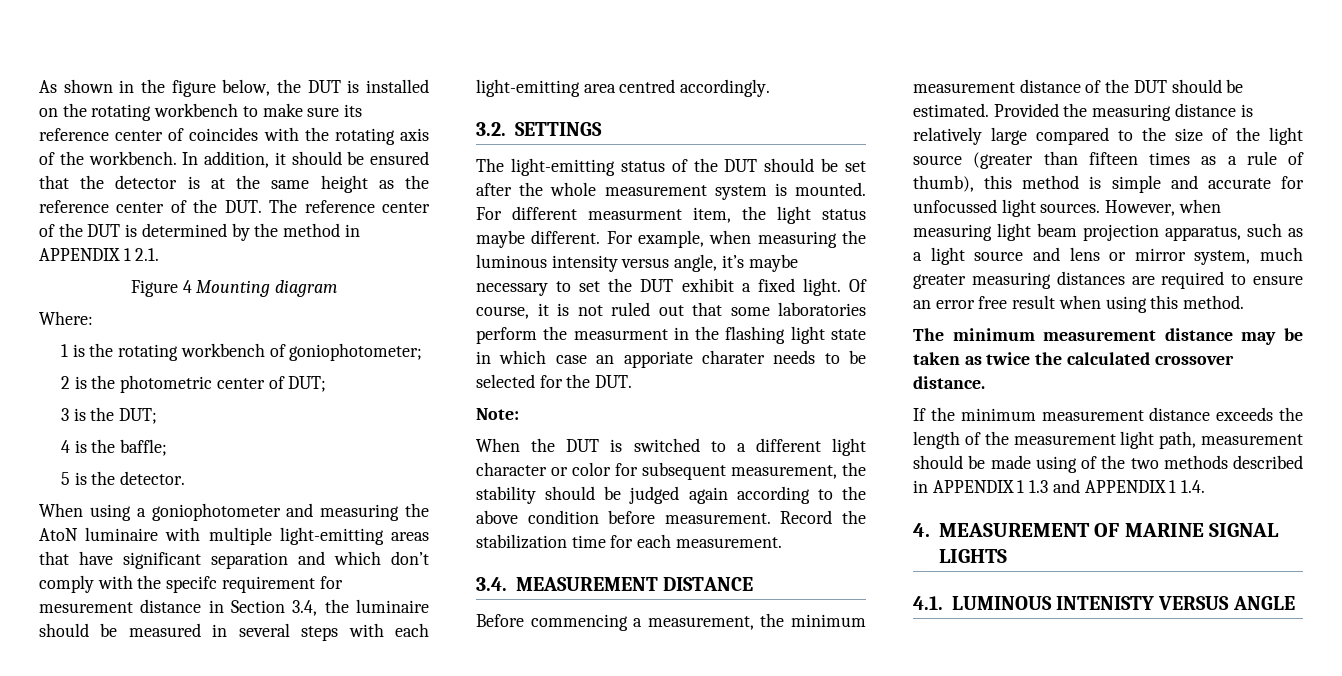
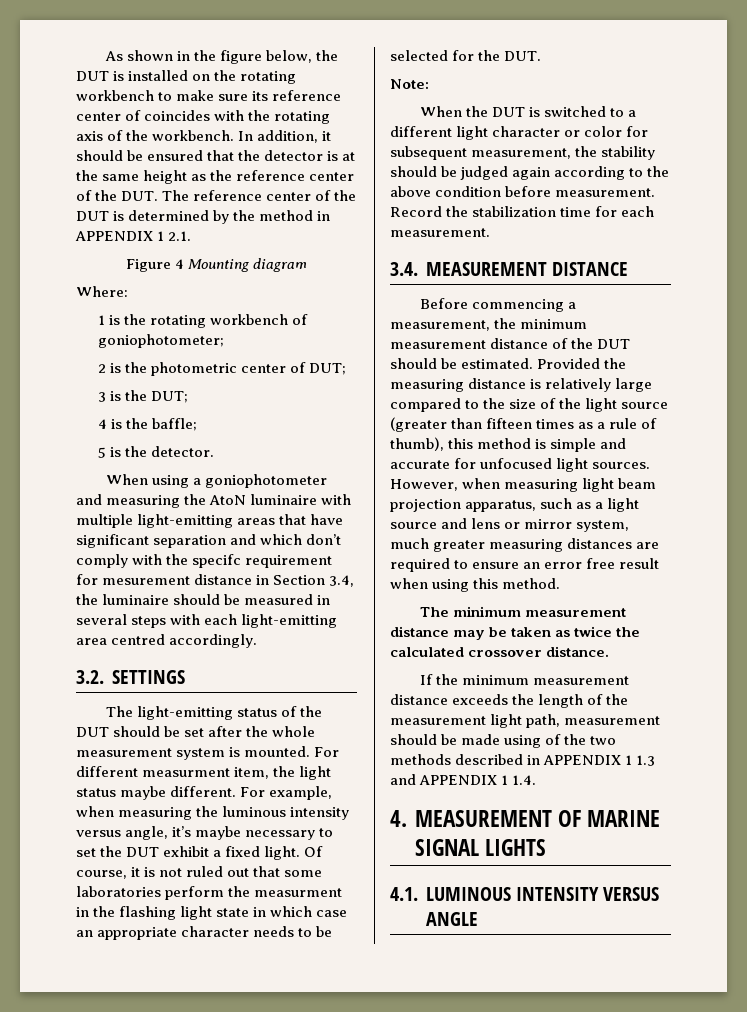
[623,350,765,368] apporiate charater -> [97,926,250,940] appropriate character
[913,199,997,213] unfocussed -> [480,458,553,469] unfocused
[1056,596,1155,610] INTENISTY -> [515,887,599,901] INTENSITY

